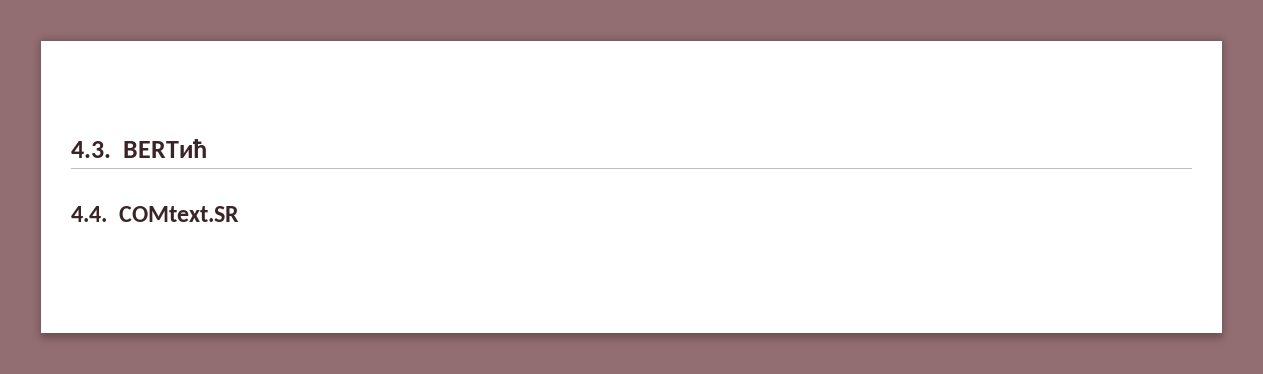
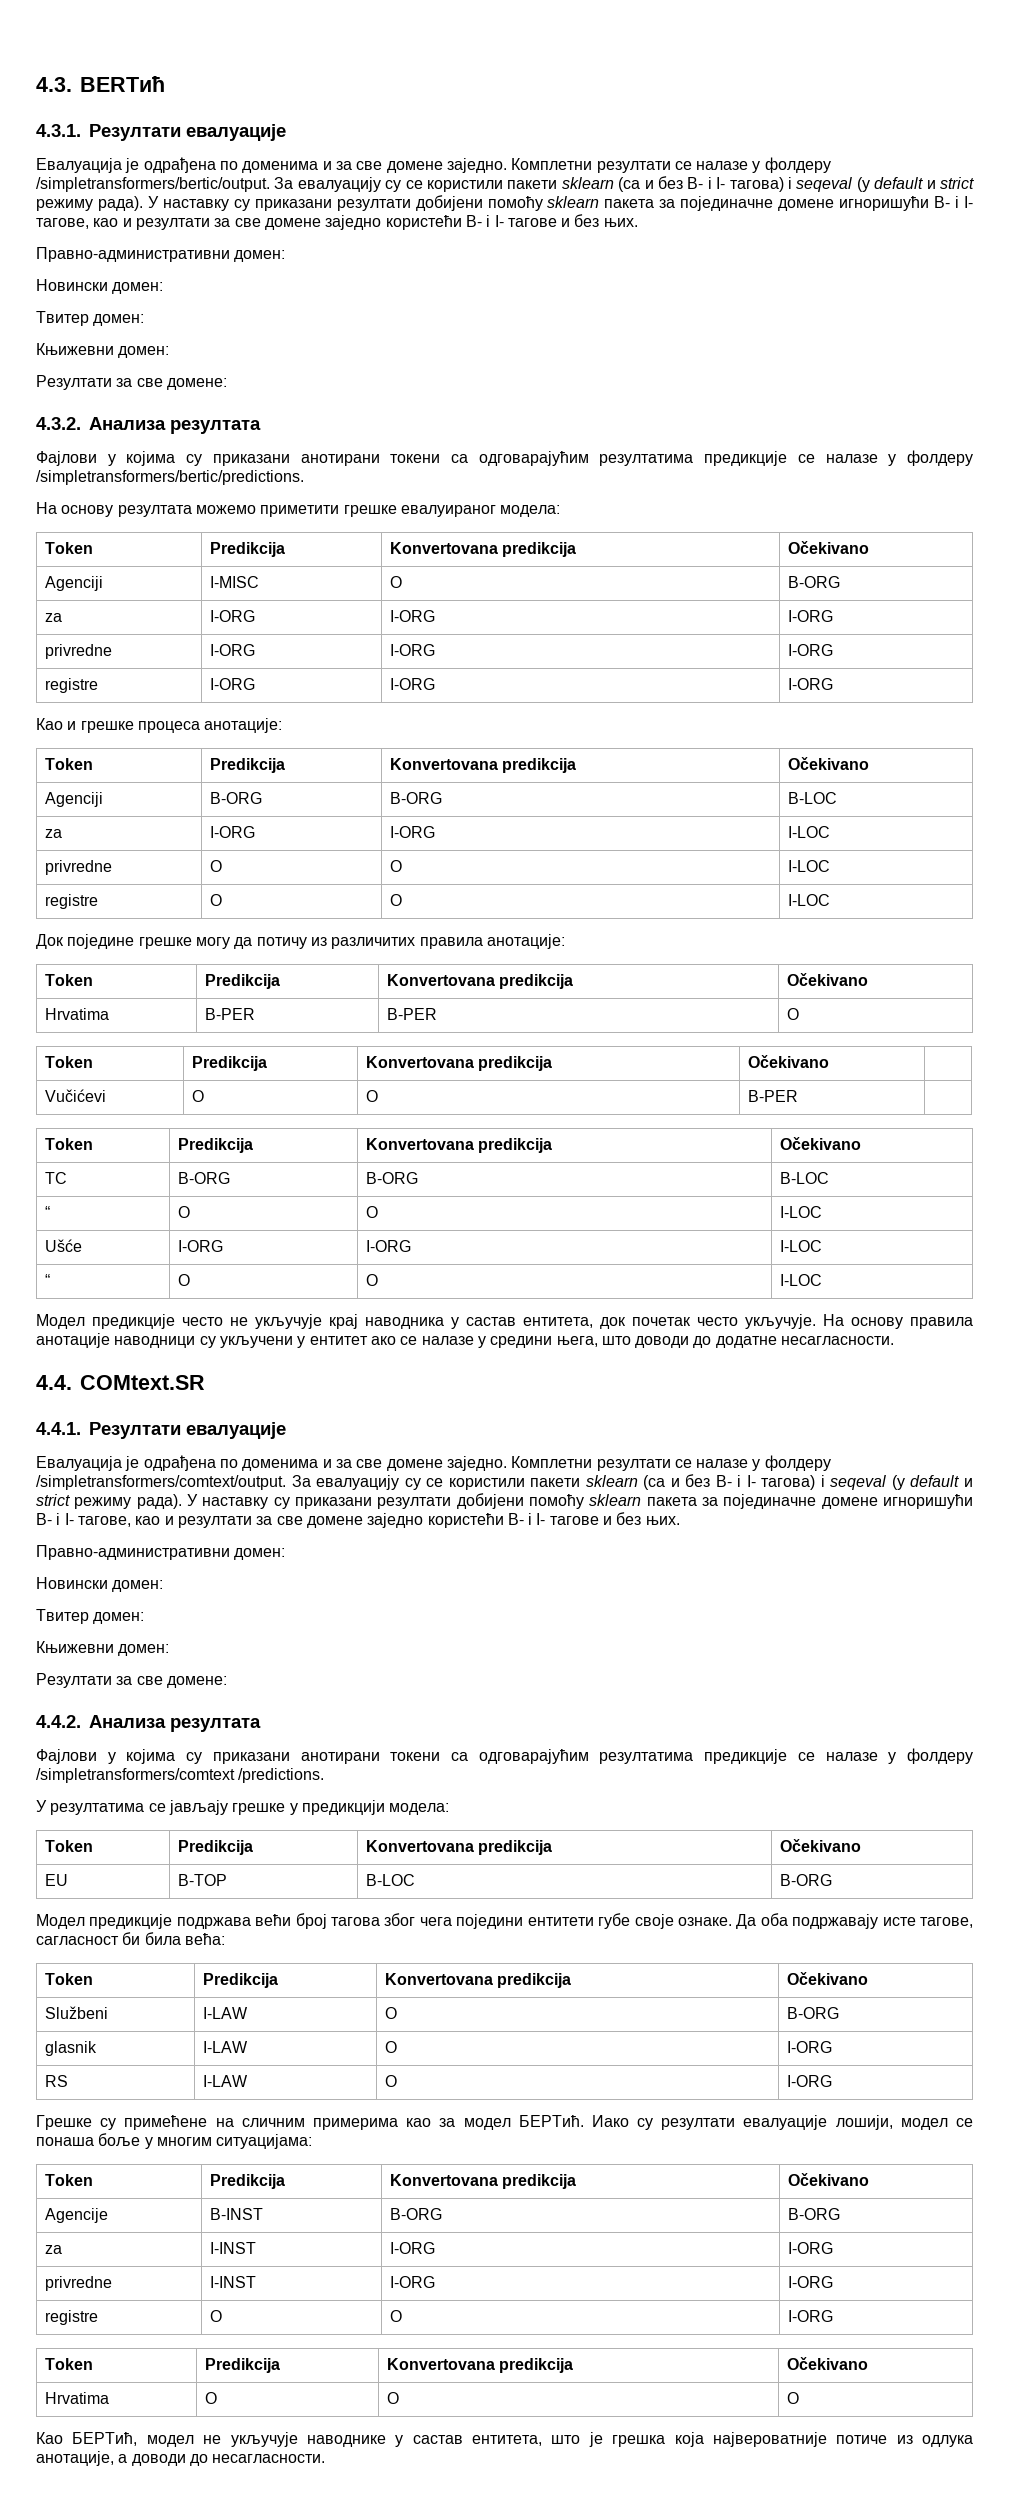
[71,206,239,222] 4.4. COMtext.SR -> [36,124,286,141] [36,157,831,173] [36,176,974,192] [36,195,974,211] [36,214,638,230] [36,247,286,262] [36,279,164,294] [36,311,145,326] [36,343,170,358] [36,375,227,390] [36,417,261,434] [36,450,973,466] [36,470,304,485] [36,502,561,517] [44,542,93,554] [209,542,285,557] [389,542,577,557] [787,541,869,554] [44,576,103,591] [209,576,259,588] [389,576,402,588] [787,576,840,588] [44,613,62,622] [209,610,255,622] [389,610,435,622] [787,610,833,622] [44,644,112,659] [209,644,255,656] [389,644,435,656] [787,644,833,656] [44,678,98,693] [209,678,255,690] [389,678,435,690] [787,678,833,690] [36,718,283,733] [44,758,93,770] [209,758,285,773] [389,758,577,773] [787,757,869,770] [44,792,103,807] [209,792,262,804] [389,792,442,804] [787,792,837,804] [44,829,62,838] [209,826,255,838] [389,826,435,838] [787,826,830,838] [44,860,112,875] [209,860,222,872] [389,860,402,872] [787,860,830,872] [44,894,98,909] [209,894,222,906] [389,894,402,906] [787,894,830,906] [36,934,565,949] [44,974,93,986] [204,974,280,989] [386,974,574,989] [786,973,868,986] [44,1008,109,1020] [204,1008,255,1020] [386,1008,437,1020] [786,1008,799,1020] [44,1056,93,1068] [191,1056,267,1071] [365,1056,553,1071] [747,1055,829,1068] [44,1089,106,1102] [191,1090,204,1102] [365,1090,378,1102] [747,1090,798,1102] [44,1138,93,1150] [177,1138,253,1153] [365,1138,553,1153] [779,1137,861,1150] [44,1172,67,1184] [177,1172,230,1184] [365,1172,418,1184] [779,1172,829,1184] [44,1206,50,1218] [177,1206,190,1218] [365,1206,378,1218] [779,1206,822,1218] [44,1239,82,1252] [177,1240,223,1252] [365,1240,411,1252] [779,1240,822,1252] [44,1274,50,1286] [177,1274,190,1286] [365,1274,378,1286] [779,1274,822,1286] [36,1314,973,1329] [36,1333,895,1348] [36,1375,205,1390] [36,1422,286,1439] [36,1455,831,1471] [36,1474,973,1490] [36,1493,974,1509] [36,1512,680,1528] [36,1545,286,1560] [36,1577,164,1592] [36,1609,145,1624] [36,1641,170,1656] [36,1673,227,1688] [36,1715,261,1732] [36,1748,973,1764] [36,1768,325,1783] [36,1800,450,1815] [44,1840,93,1852] [177,1840,253,1855] [365,1840,553,1855] [779,1839,861,1852] [44,1874,68,1886] [177,1874,227,1886] [365,1874,415,1886] [779,1874,832,1886] [36,1913,973,1929] [36,1932,225,1945] [44,1973,93,1985] [202,1973,278,1988] [384,1973,572,1988] [786,1972,868,1985] [44,2006,108,2019] [202,2007,248,2019] [384,2007,397,2019] [786,2007,839,2019] [44,2041,97,2056] [202,2041,248,2053] [384,2041,397,2053] [786,2041,832,2053] [44,2075,68,2087] [202,2075,248,2087] [384,2075,397,2087] [786,2075,832,2087] [36,2115,973,2130] [36,2133,313,2149] [44,2174,93,2186] [209,2174,285,2189] [389,2174,577,2189] [787,2173,869,2186] [44,2208,108,2223] [209,2208,263,2220] [389,2208,442,2220] [787,2208,840,2220] [44,2245,62,2254] [209,2242,256,2254] [389,2242,435,2254] [787,2242,833,2254] [44,2276,112,2291] [209,2276,256,2288] [389,2276,435,2288] [787,2276,833,2288] [44,2310,98,2325] [209,2310,222,2322] [389,2310,402,2322] [787,2310,833,2322] [44,2358,93,2370] [204,2358,280,2373] [386,2358,574,2373] [786,2357,868,2370] [44,2392,109,2404] [204,2392,217,2404] [386,2392,399,2404] [786,2392,799,2404] [36,2432,973,2447] [36,2451,326,2466] 4.3.1. Резултати евалуације // Евалуација је одрађена по доменима и за све домене заједно. Комплетни резултати се налазе у фолдеру /simpletransformers/bertic/output. За евалуацију су се користили пакети sklearn (са и без B- i I- тагова) i seqeval (у default и strict режиму рада). У наставку су приказани резултати добијени помоћу sklearn пакета за појединачне домене игноришући B- i I- тагове, као и резултати за све домене заједно користећи B- i I- тагове и без њих. // Правно-административни домен: // Новински домен: // Твитер домен: // Књижевни домен: // Резултати за све домене: // 4.3.2. Анализа резултата // Фајлови у којима су приказани анотирани токени са одговарајућим резултатима предикције се налазе у фолдеру /simpletransformers/bertic/predictions. // На основу резултата можемо приметити грешке евалуираног модела: // Token | Predikcija | Konvertovana predikcija | Očekivano // Agenciji | I-MISC | O | B-ORG // za | I-ORG | I-ORG | I-ORG // privredne | I-ORG | I-ORG | I-ORG // registre | I-ORG | I-ORG | I-ORG // Као и грешке процеса анотације: // Token | Predikcija | Konvertovana predikcija | Očekivano // Agenciji | B-ORG | B-ORG | B-LOC // za | I-ORG | I-ORG | I-LOC // privredne | O | O | I-LOC // registre | O | O | I-LOC // Док поједине грешке могу да потичу из различитих правила анотације: // Token | Predikcija | Konvertovana predikcija | Očekivano // Hrvatima | B-PER | B-PER | O // Token | Predikcija | Konvertovana predikcija | Očekivano | // Vučićevi | О | O | B-PER | // Token | Predikcija | Konvertovana predikcija | Očekivano // TC | B-ORG | B-ORG | B-LOC // “ | O | O | I-LOC // Ušće | I-ORG | I-ORG | I-LOC // “ | O | O | I-LOC // Модел предикције често не укључује крај наводника у састав ентитета, док почетак често укључује. На основу правила анотације наводници су укључени у ентитет ако се налазе у средини њега, што доводи до додатне несагласности. // 4.4. COMtext.SR // 4.4.1. Резултати евалуације // Евалуација је одрађена по доменима и за све домене заједно. Комплетни резултати се налазе у фолдеру /simpletransformers/comtext/output. За евалуацију су се користили пакети sklearn (са и без B- i I- тагова) i seqeval (у default и strict режиму рада). У наставку су приказани резултати добијени помоћу sklearn пакета за појединачне домене игноришући B- i I- тагове, као и резултати за све домене заједно користећи B- i I- тагове и без њих. // Правно-административни домен: // Новински домен: // Твитер домен: // Књижевни домен: // Резултати за све домене: // 4.4.2. Анализа резултата // Фајлови у којима су приказани анотирани токени са одговарајућим резултатима предикције се налазе у фолдеру /simpletransformers/comtext /predictions. // У резултатима се јављају грешке у предикцији модела: // Token | Predikcija | Konvertovana predikcija | Očekivano // EU | B-TOP | B-LOC | B-ORG // Модел предикције подржава већи број тагова због чега поједини ентитети губе своје ознаке. Да оба подржавају исте тагове, сагласност би била већа: // Token | Predikcija | Konvertovana predikcija | Očekivano // Službeni | I-LAW | O | B-ORG // glasnik | I-LAW | O | I-ORG // RS | I-LAW | O | I-ORG // Грешке су примећене на сличним примерима као за модел БЕРТић. Иако су резултати евалуације лошији, модел се понаша боље у многим ситуацијама: // Token | Predikcija | Konvertovana predikcija | Očekivano // Agencije | B-INST | B-ORG | B-ORG // za | I-INST | I-ORG | I-ORG // privredne | I-INST | I-ORG | I-ORG // registre | O | O | I-ORG // Token | Predikcija | Konvertovana predikcija | Očekivano // Hrvatima | O | O | O // Као БЕРТић, модел не укључује наводнике у састав ентитета, што је грешка која највероватније потиче из одлука анотације, а доводи до несагласности.

